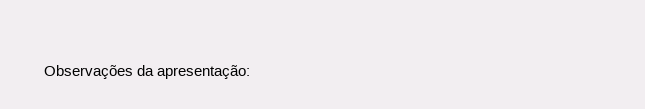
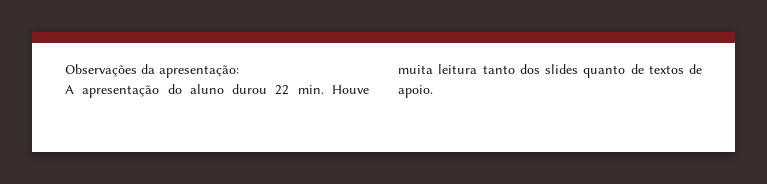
(251, 72) none -> [65,84,369,98] [398,64,702,78] [398,85,433,98] // A apresentação do aluno durou 22 min. Houve muita leitura tanto dos slides quanto de textos de apoio.

